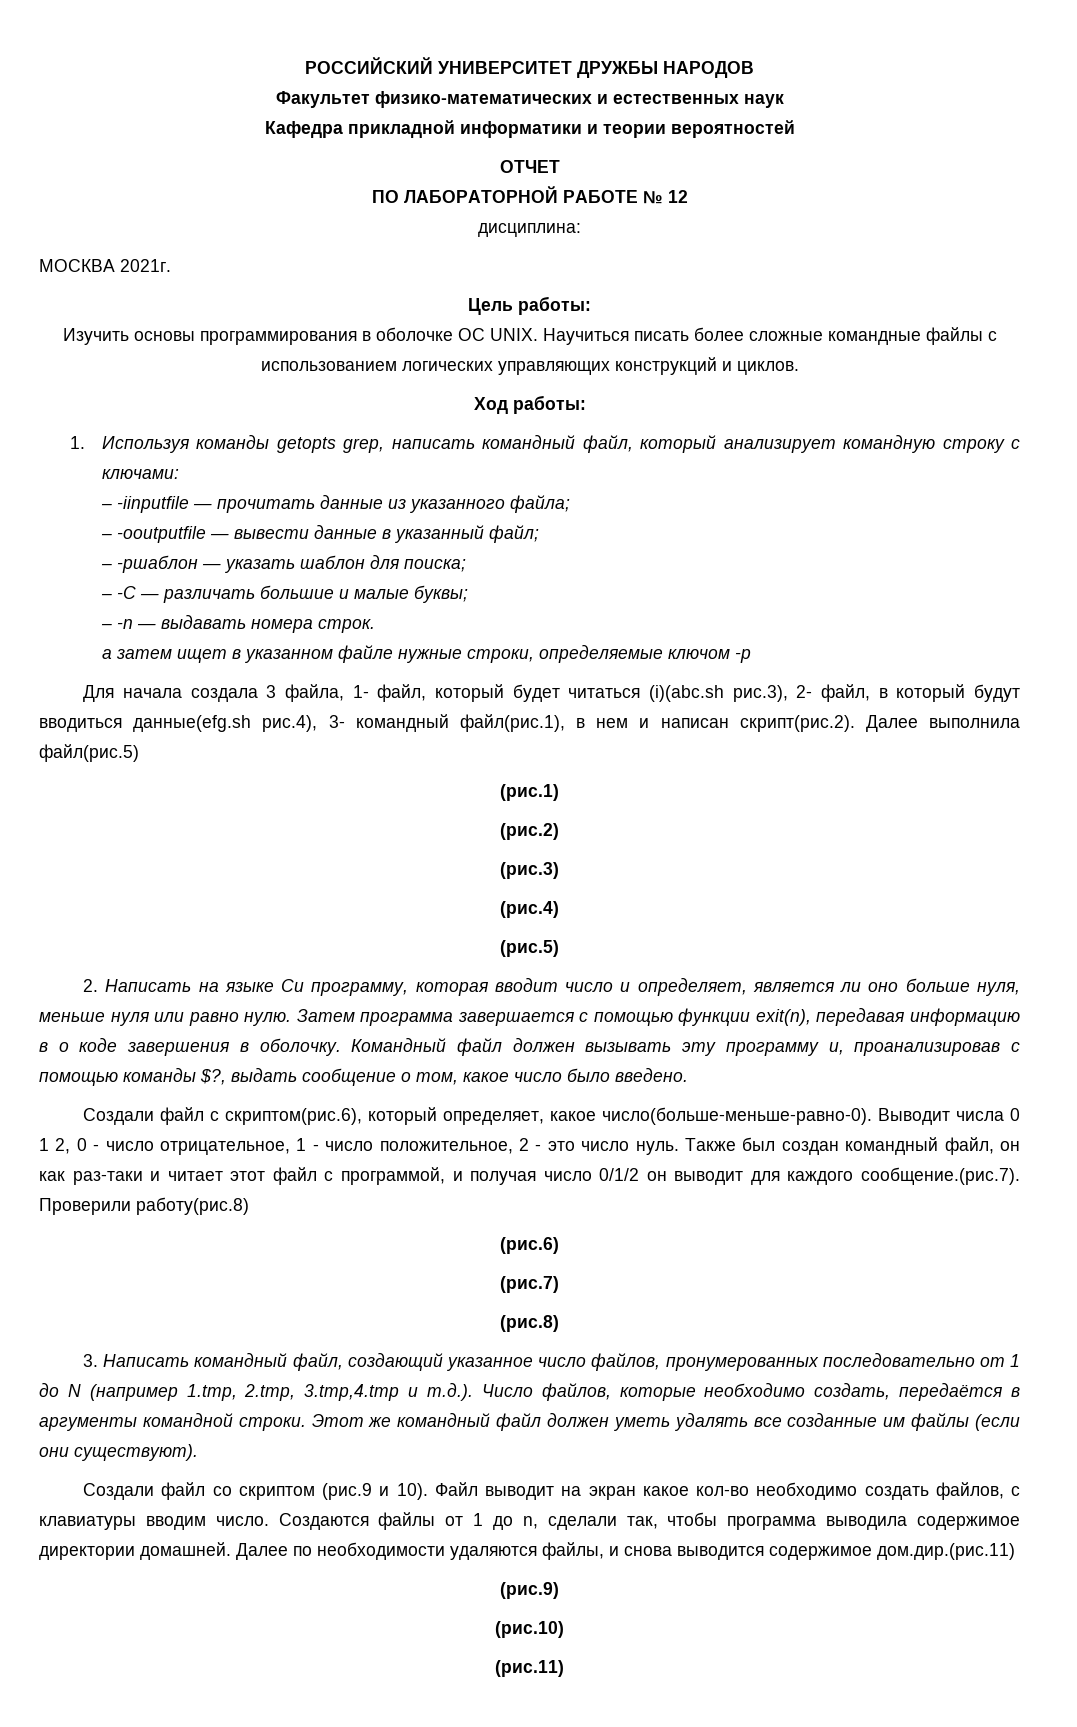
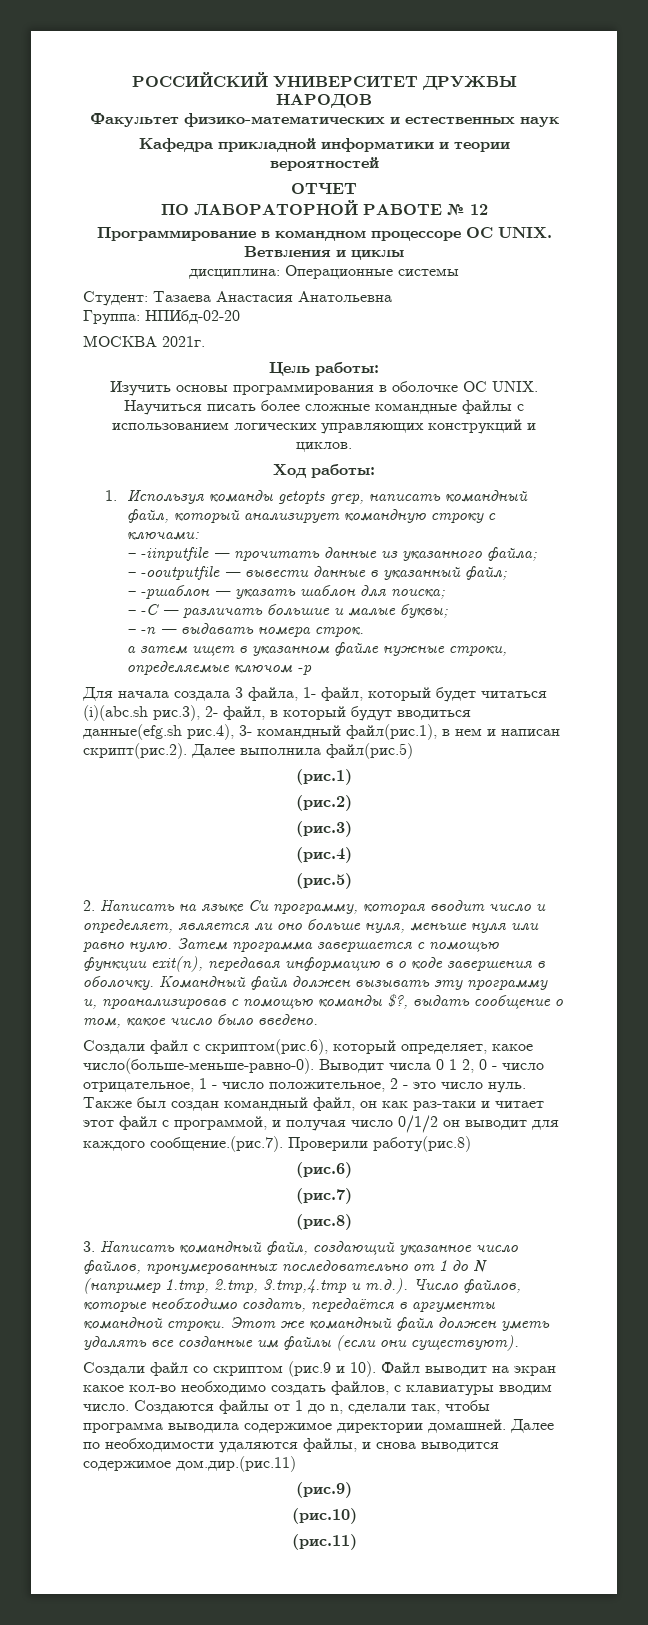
[478,223,581,237] дисциплина: -> [96,227,552,241] [244,246,404,260] [189,265,459,279] [83,291,392,306] [83,310,240,325] Программирование в командном процессоре ОС UNIX. Ветвления и циклы // дисциплина: Операционные системы // Студент: Тазаева Анастасия Анатольевна // Группа: НПИбд-02-20

